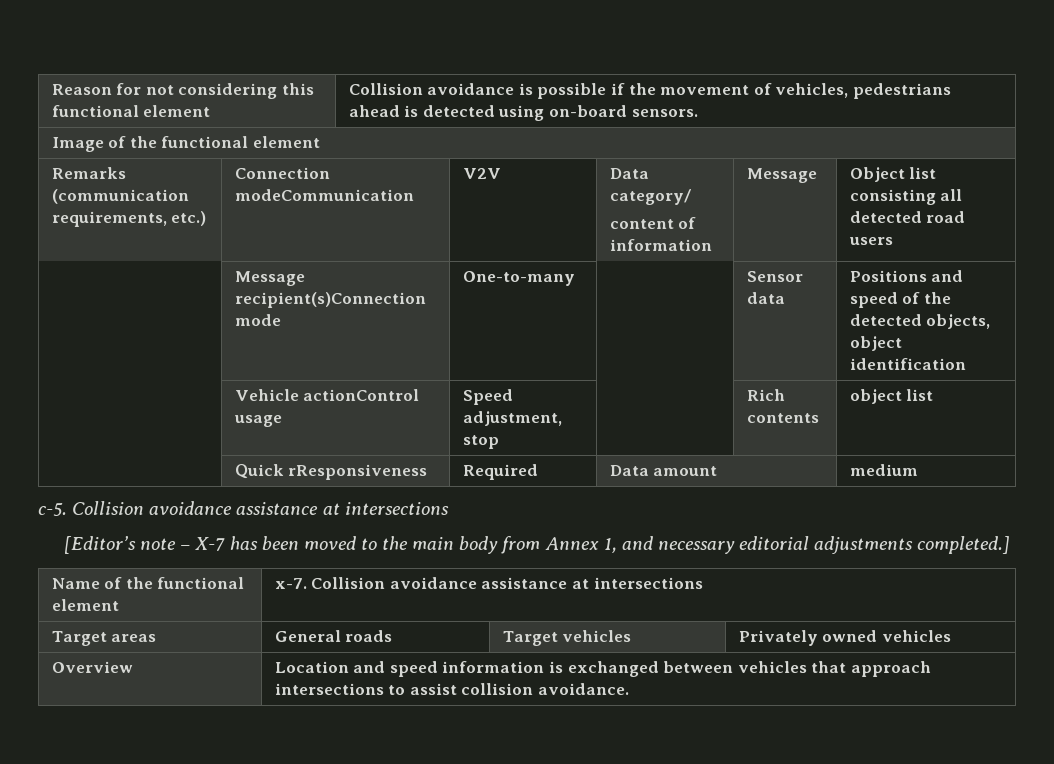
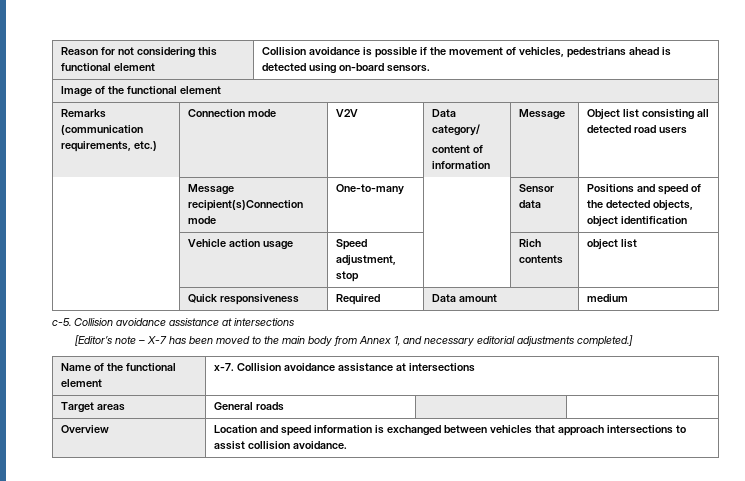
[234,189,414,201] modeCommunication -> [247,109,276,117] mode
[303,389,420,401] actionControl -> [228,239,260,247] action
[288,464,428,480] rResponsiveness -> [219,294,299,305] responsiveness
[502,630,632,646] [738,630,951,646] Target vehicles | Privately owned vehicles -> (284, 406) |

